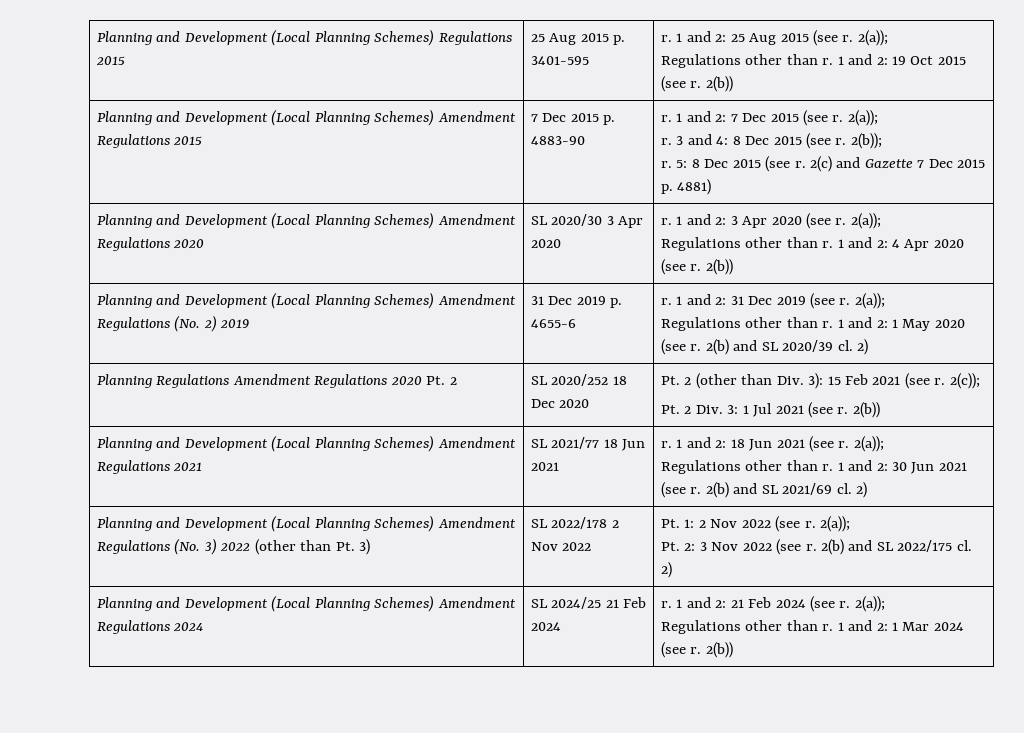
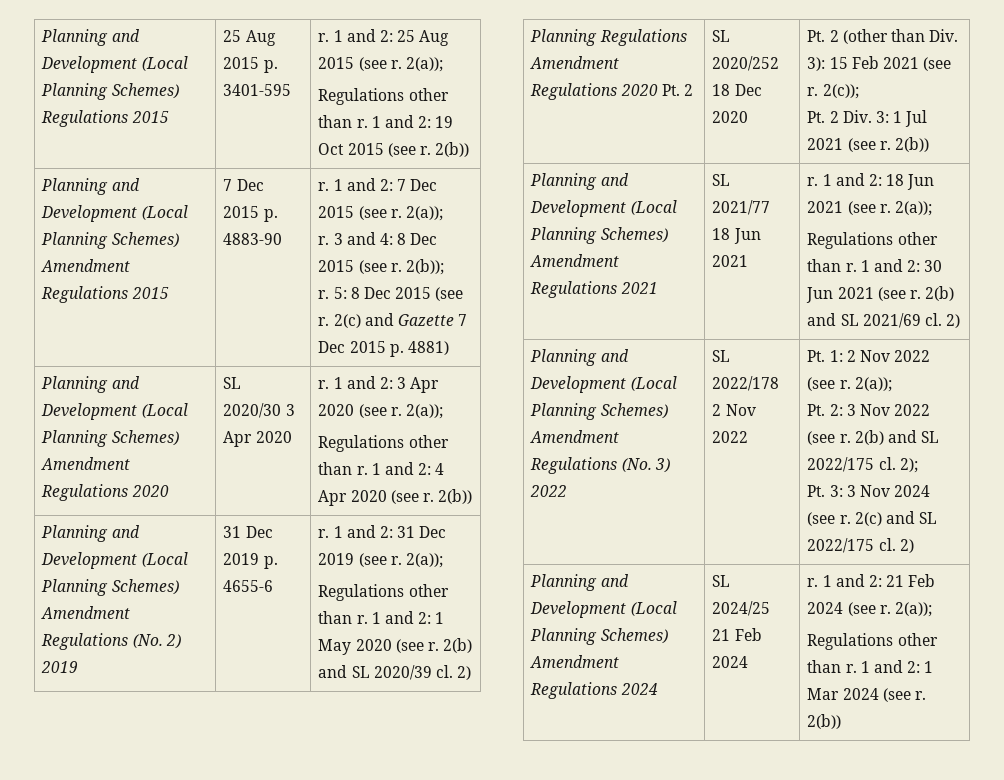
[254,539,370,555] (other than Pt. 3) -> (568, 491) none
(972, 545) none -> [899,458,918,473] [807,485,931,497] [807,511,938,526] [807,538,896,553] 2); // Pt. 3: 3 Nov 2024 (see r. 2(c) and SL 2022/175 cl.

